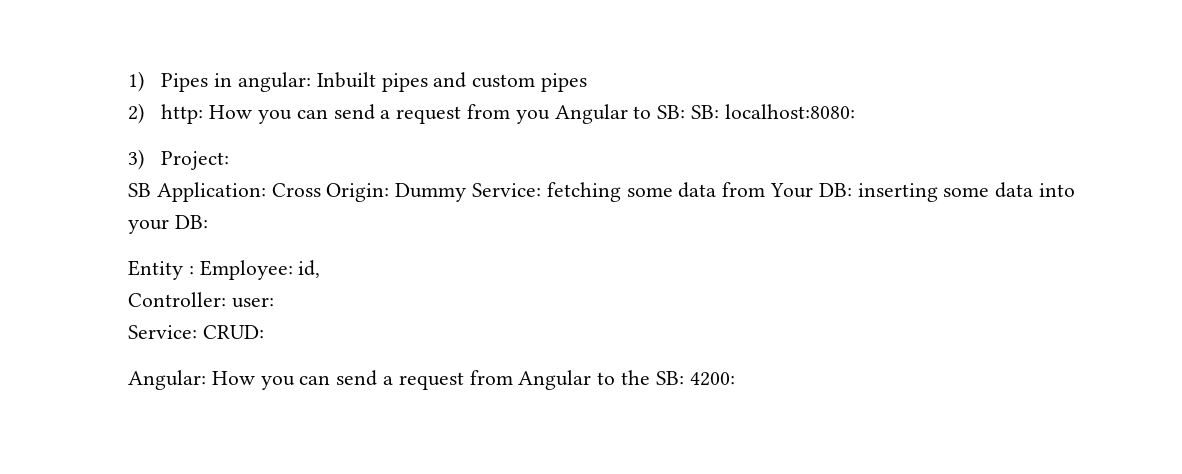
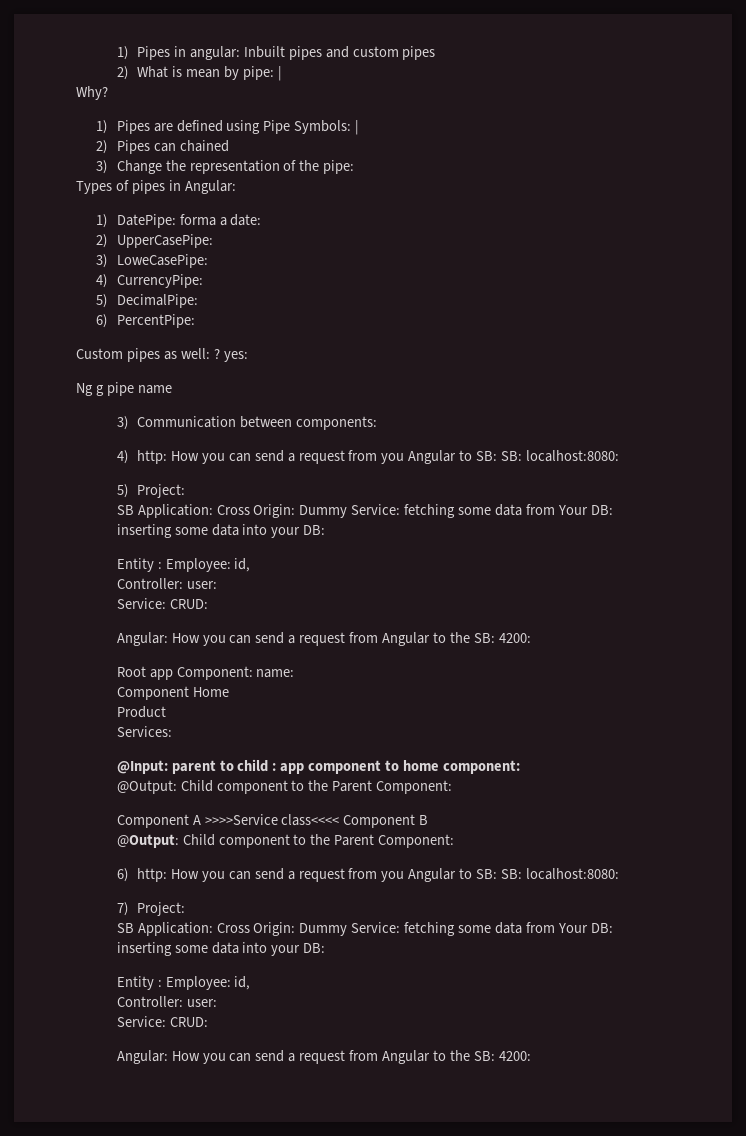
(144, 113) none -> [137,66,282,81] [76,86,108,100] [96,120,360,135] [96,140,229,154] [96,160,355,174] [76,180,236,194] [96,214,262,228] [96,234,213,248] [96,254,208,268] [96,274,203,288] [96,294,198,308] [96,314,195,328] [76,348,248,362] [76,382,172,396] [116,416,377,430] [116,450,128,464] What is mean by pipe: | // Why? // 1) Pipes are defined using Pipe Symbols: | // 2) Pipes can chained // 3) Change the representation of the pipe: // Types of pipes in Angular: // 1) DatePipe: forma a date: // 2) UpperCasePipe: // 3) LoweCasePipe: // 4) CurrencyPipe: // 5) DecimalPipe: // 6) PercentPipe: // Custom pipes as well: ? yes: // Ng g pipe name // 3) Communication between components: // 4)
[127,149,144,170] 3) -> [116,484,128,498] 5)
(735, 379) none -> [116,666,295,680] [116,686,229,700] [116,706,166,718] [116,726,172,737] [116,759,520,774] [116,780,453,794] [116,814,429,828] [116,834,455,848] [116,868,619,882] [116,902,186,916] [116,922,613,936] [116,942,326,956] [116,976,251,990] [116,996,217,1007] [116,1016,208,1027] [116,1050,531,1064] // Root app Component: name: // Component Home // Product // Services: // @Input: parent to child : app component to home component: // @Output: Child component to the Parent Component: // Component A >>>>Service class<<<< Component B // @Output: Child component to the Parent Component: // 6) http: How you can send a request from you Angular to SB: SB: localhost:8080: // 7) Project: // SB Application: Cross Origin: Dummy Service: fetching some data from Your DB: inserting some data into your DB: // Entity : Employee: id, // Controller: user: // Service: CRUD: // Angular: How you can send a request from Angular to the SB: 4200:

